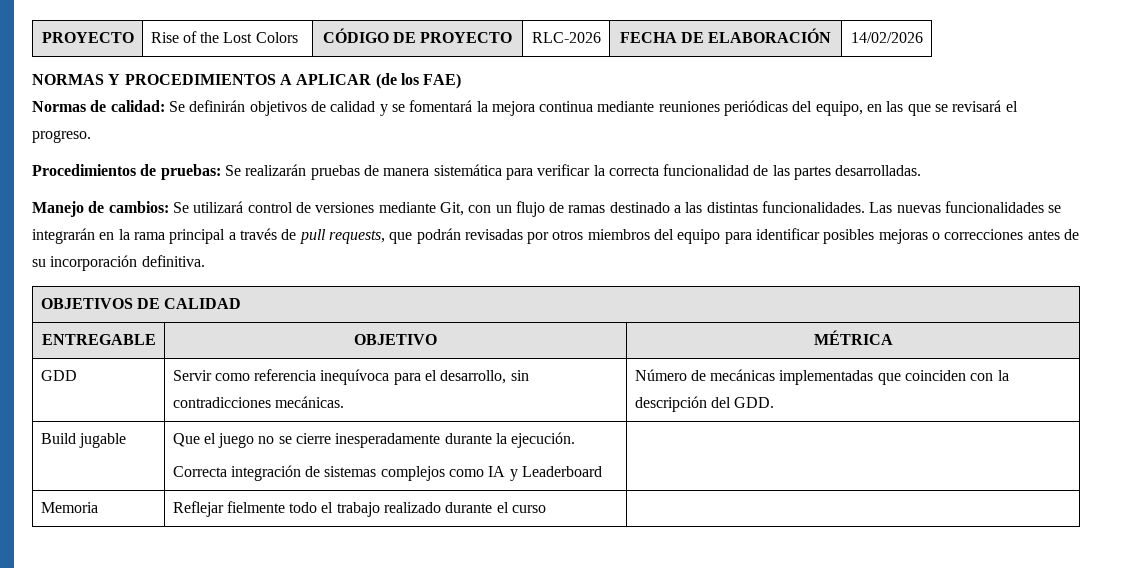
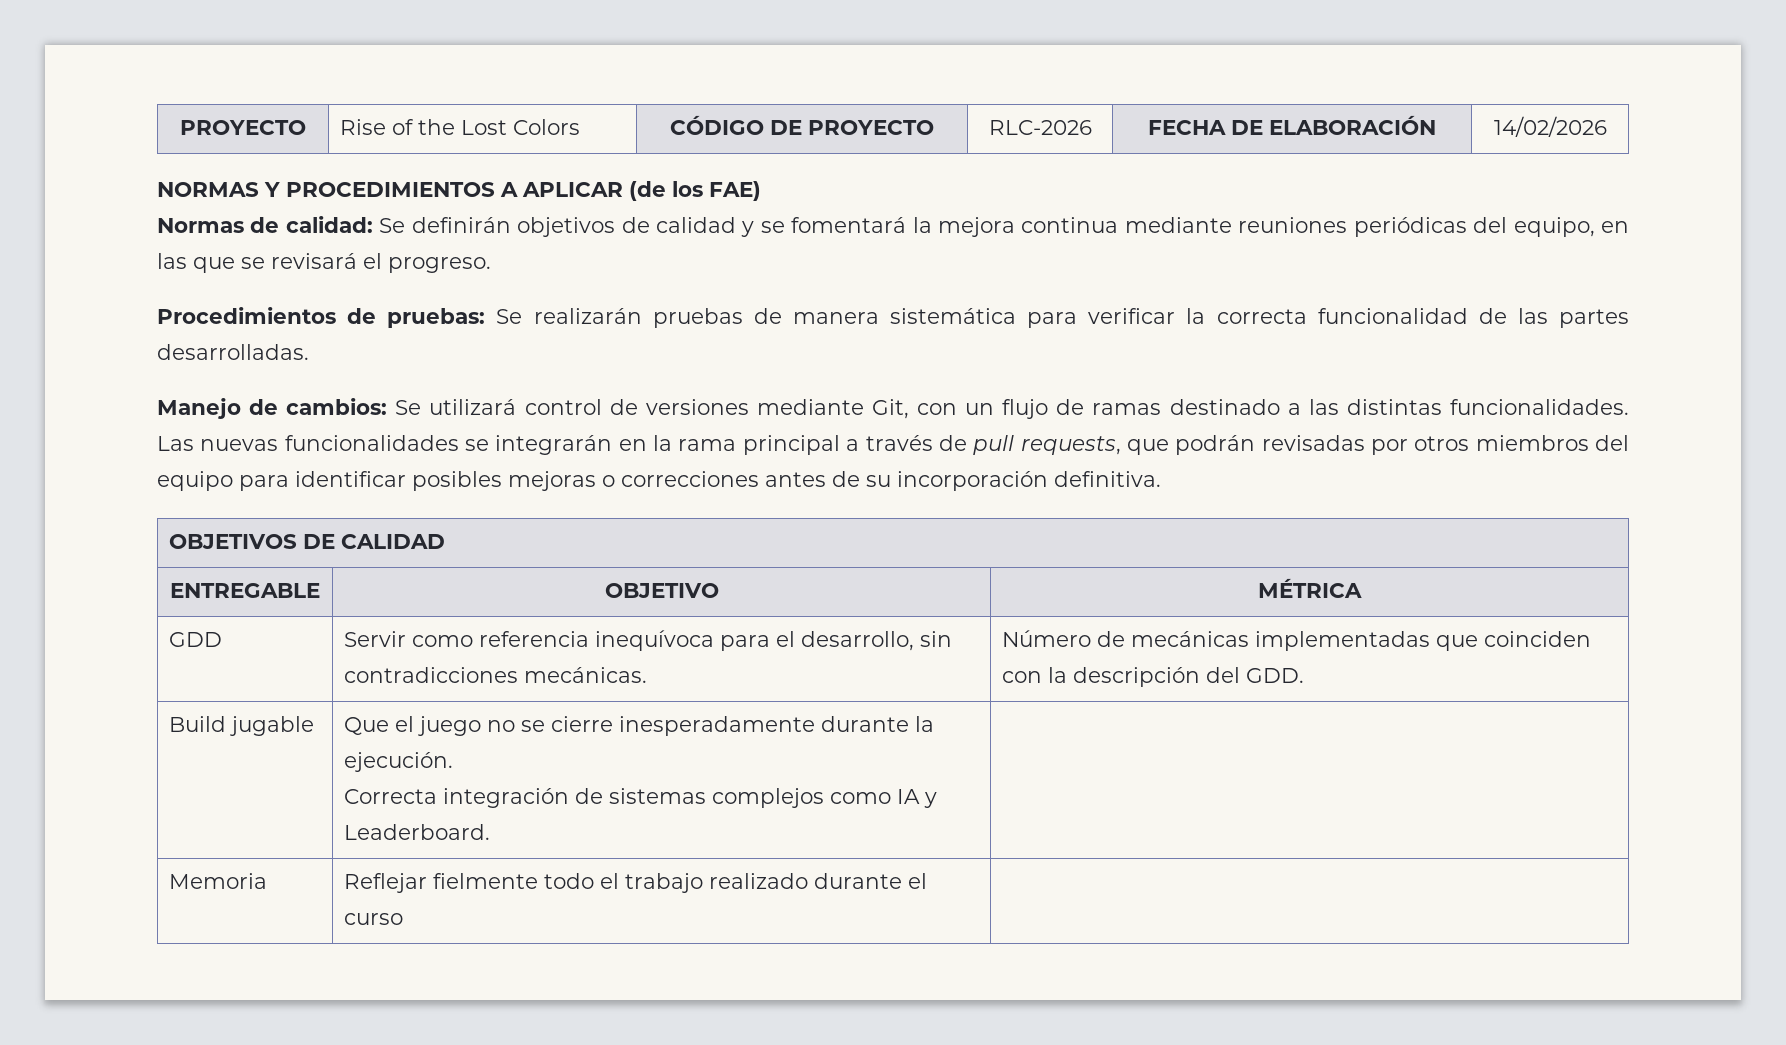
[522,466,603,477] Leaderboard -> [344,824,491,840] Leaderboard.

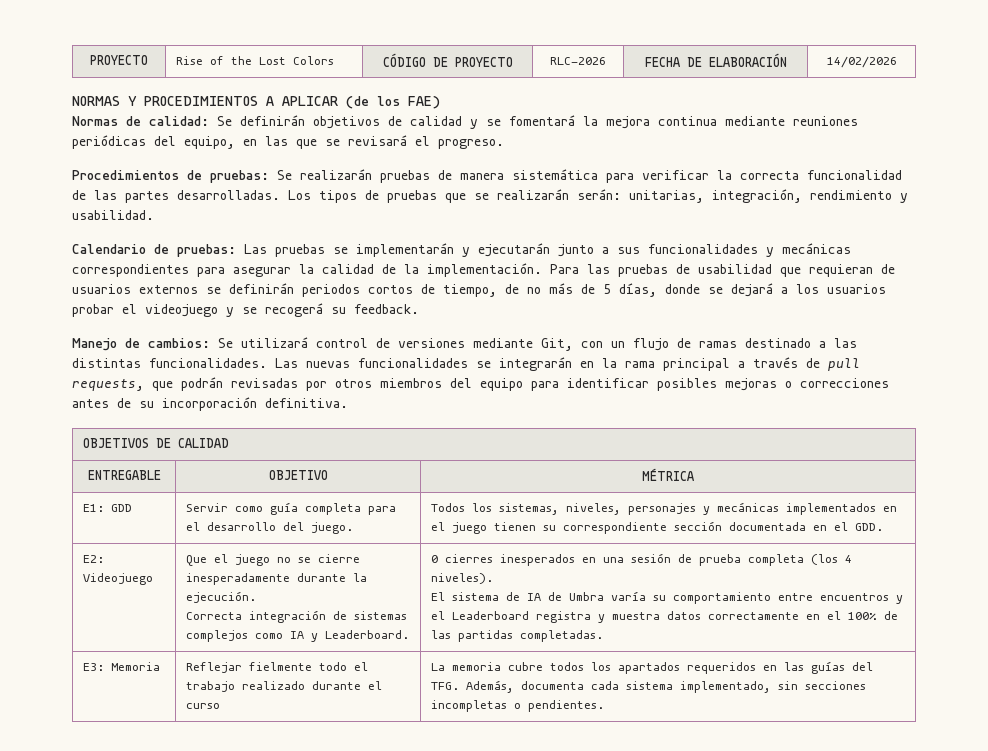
(309, 352) none -> [288,189,908,203] [72,210,154,220] [72,243,851,257] [72,263,895,277] [72,283,886,297] [72,303,419,317] Los tipos de pruebas que se realizarán serán: unitarias, integración, rendimiento y usabilidad. // Calendario de pruebas: Las pruebas se implementarán y ejecutarán junto a sus funcionalidades y mecánicas correspondientes para asegurar la calidad de la implementación. Para las pruebas de usabilidad que requieran de usuarios externos se definirán periodos cortos de tiempo, de no más de 5 días, donde se dejará a los usuarios probar el videojuego y se recogerá su feedback.
(1362, 588) none -> [82,504,104,512] E1:
[479,630,953,651] [344,667,648,683] [1002,630,1592,651] [1002,667,1241,687] referencia inequívoca para el desarrollo, sin contradicciones mecánicas. | Número de mecánicas implementadas que coinciden con la descripción del -> [269,502,396,515] [185,522,353,534] [430,502,897,515] [430,521,848,534] guía completa para el desarrollo del juego. | Todos los sistemas, niveles, personajes y mecánicas implementados en el juego tienen su correspondiente sección documentada en el
[169,716,315,736] Build jugable -> [82,555,104,563] [82,573,153,585] E2: Videojuego
(491, 832) // -> [430,553,852,566] [430,573,493,584] [430,591,903,604] [430,611,898,623] [430,630,603,642] [82,663,104,671] 0 cierres inesperados en una sesión de prueba completa (los 4 niveles). // El sistema de IA de Umbra varía su comportamiento entre encuentros y el Leaderboard registra y muestra datos correctamente en el 100% de las partidas completadas. // E3:
(404, 919) none -> [430,661,873,674] [430,680,866,693] [430,700,604,712] La memoria cubre todos los apartados requeridos en las guías del TFG. Además, documenta cada sistema implementado, sin secciones incompletas o pendientes.

